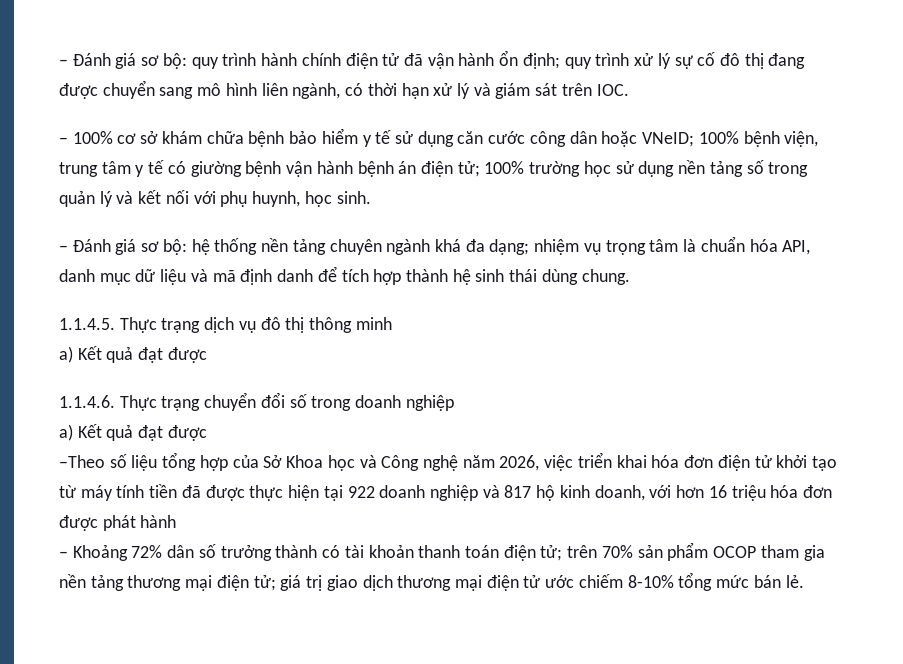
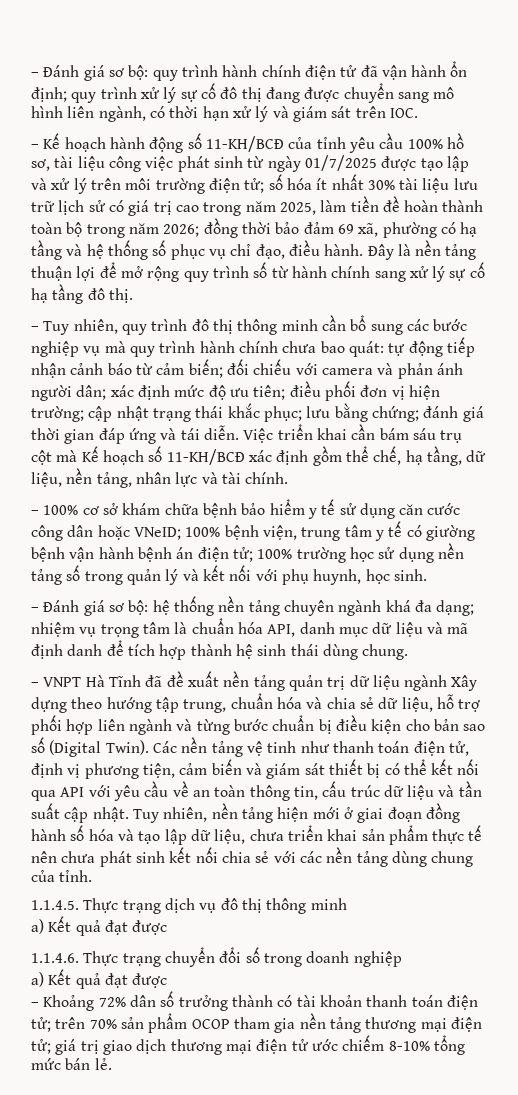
(629, 90) none -> [31,133,464,153] [31,155,469,172] [31,174,478,194] [31,196,484,216] [31,218,478,238] [31,240,477,260] [31,262,485,282] [31,284,133,304] [31,315,468,335] [31,337,475,357] [31,359,463,379] [31,381,440,401] [31,403,484,422] [31,424,463,444] [31,446,487,466] [31,468,289,488] // – Kế hoạch hành động số 11-KH/BCĐ của tỉnh yêu cầu 100% hồ sơ, tài liệu công việc phát sinh từ ngày 01/7/2025 được tạo lập và xử lý trên môi trường điện tử; số hóa ít nhất 30% tài liệu lưu trữ lịch sử có giá trị cao trong năm 2025, làm tiền đề hoàn thành toàn bộ trong năm 2026; đồng thời bảo đảm 69 xã, phường có hạ tầng và hệ thống số phục vụ chỉ đạo, điều hành. Đây là nền tảng thuận lợi để mở rộng quy trình số từ hành chính sang xử lý sự cố hạ tầng đô thị. // – Tuy nhiên, quy trình đô thị thông minh cần bổ sung các bước nghiệp vụ mà quy trình hành chính chưa bao quát: tự động tiếp nhận cảnh báo từ cảm biến; đối chiếu với camera và phản ánh người dân; xác định mức độ ưu tiên; điều phối đơn vị hiện trường; cập nhật trạng thái khắc phục; lưu bằng chứng; đánh giá thời gian đáp ứng và tái diễn. Việc triển khai cần bám sáu trụ cột mà Kế hoạch số 11-KH/BCĐ xác định gồm thể chế, hạ tầng, dữ liệu, nền tảng, nhân lực và tài chính.
(630, 277) none -> [31,671,478,691] [31,693,481,713] [31,715,486,735] [31,737,469,757] [31,759,480,779] [31,781,482,801] [31,803,460,823] [31,825,483,845] [31,847,474,867] [31,870,93,882] // – VNPT Hà Tĩnh đã đề xuất nền tảng quản trị dữ liệu ngành Xây dựng theo hướng tập trung, chuẩn hóa và chia sẻ dữ liệu, hỗ trợ phối hợp liên ngành và từng bước chuẩn bị điều kiện cho bản sao số (Digital Twin). Các nền tảng vệ tinh như thanh toán điện tử, định vị phương tiện, cảm biến và giám sát thiết bị có thể kết nối qua API với yêu cầu về an toàn thông tin, cấu trúc dữ liệu và tần suất cập nhật. Tuy nhiên, nền tảng hiện mới ở giai đoạn đồng hành số hóa và tạo lập dữ liệu, chưa triển khai sản phẩm thực tế nên chưa phát sinh kết nối chia sẻ với các nền tảng dùng chung của tỉnh.
[59,452,837,471] [59,484,832,501] [59,515,177,531] // –Theo số liệu tổng hợp của Sở Khoa học và Công nghệ năm 2026, việc triển khai hóa đơn điện tử khởi tạo từ máy tính tiền đã được thực hiện tại 922 doanh nghiệp và 817 hộ kinh doanh, với hơn 16 triệu hóa đơn được phát hành -> (168, 980) none

